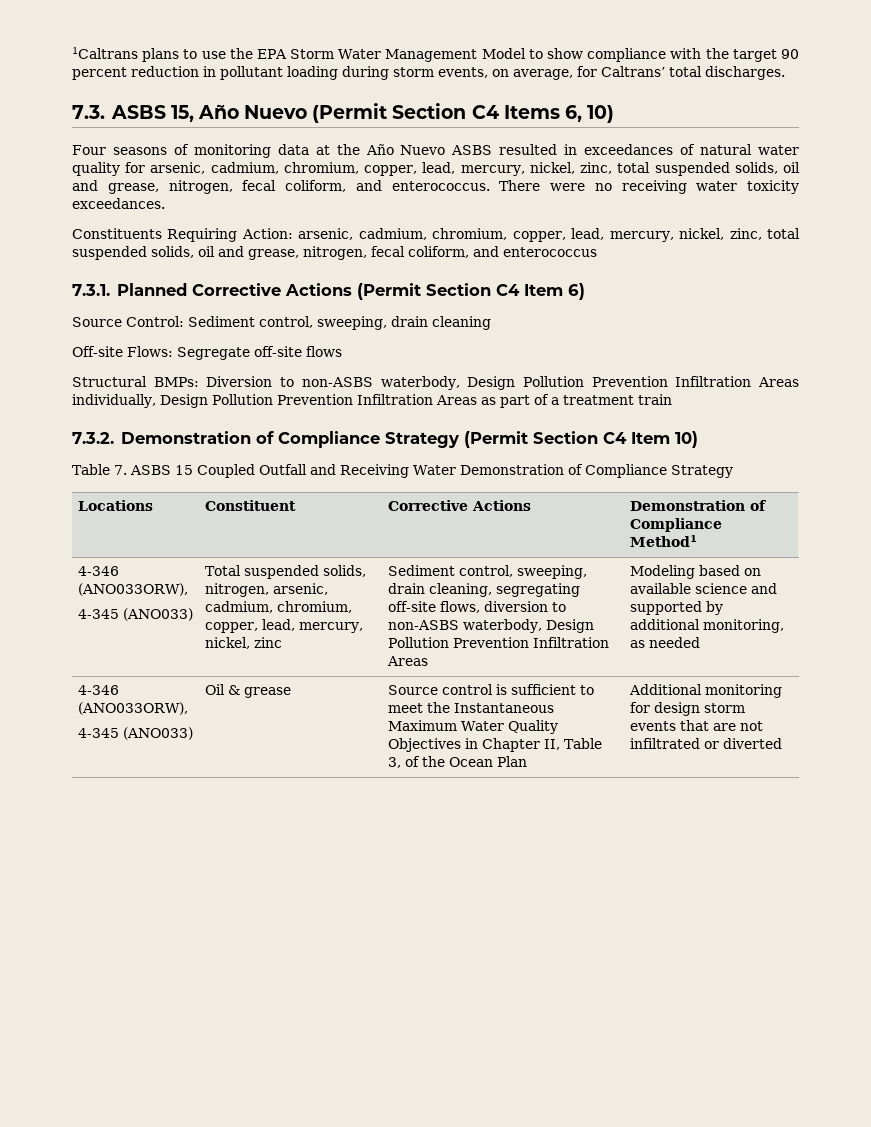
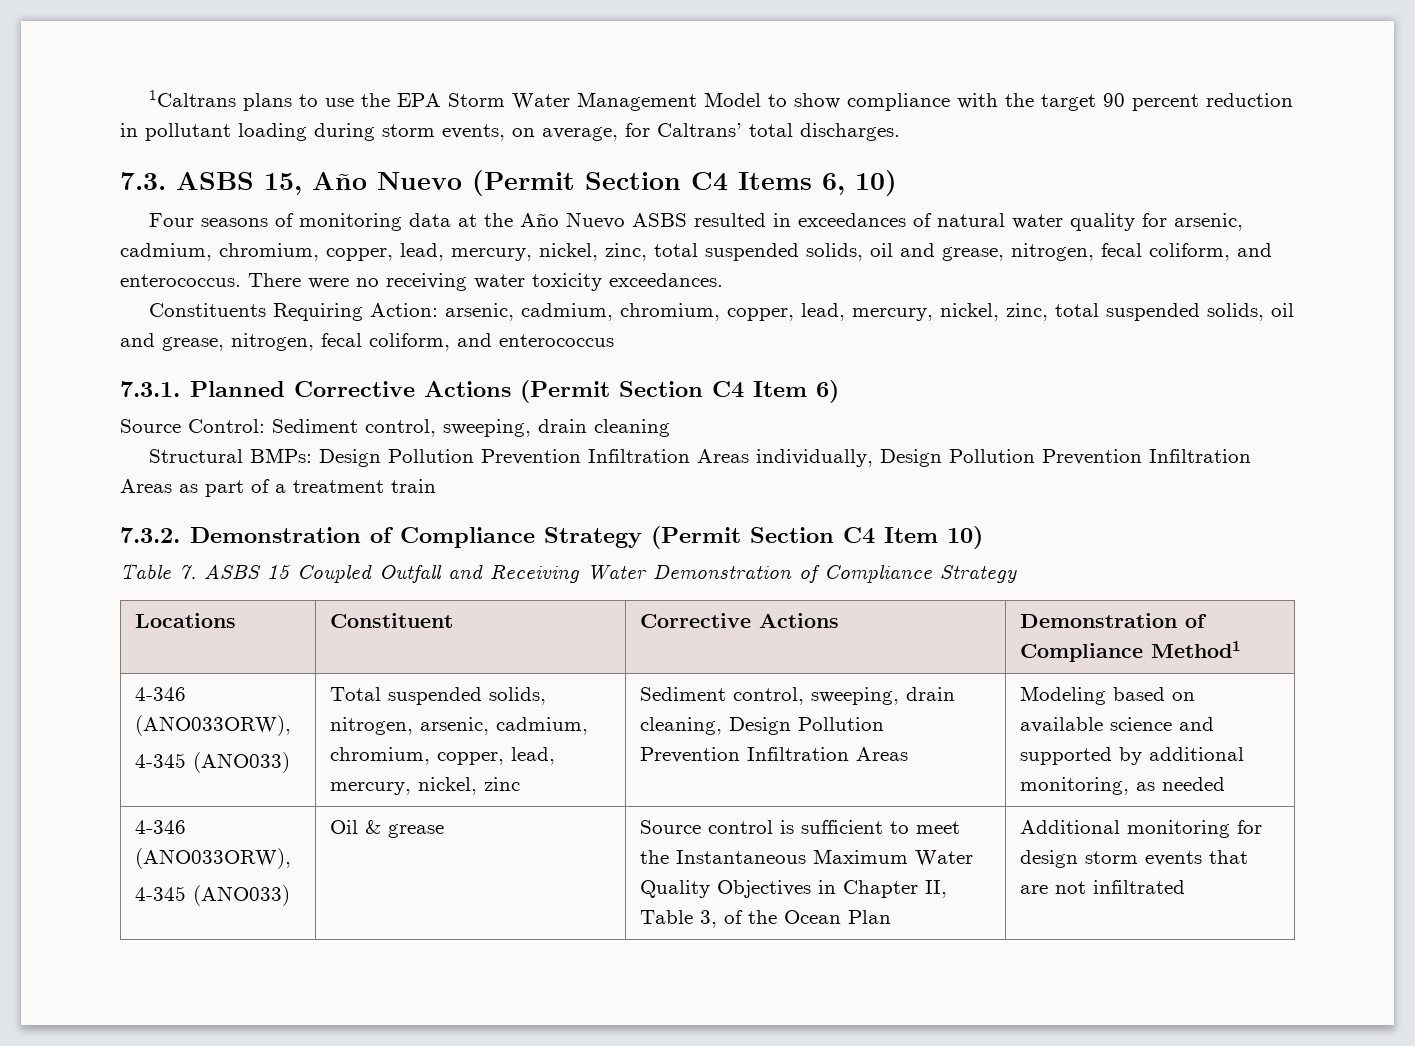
[72,346,342,360] [72,376,460,390] Off-site Flows: Segregate off-site flows // Structural BMPs: Diversion to non-ASBS waterbody, -> [149,448,313,463] Structural BMPs:
[496,583,581,597] [388,601,567,613] [388,619,543,633] segregating off-site flows, diversion to non-ASBS waterbody, -> (723, 726) none
[704,738,783,749] or diverted -> (1186, 887) none

